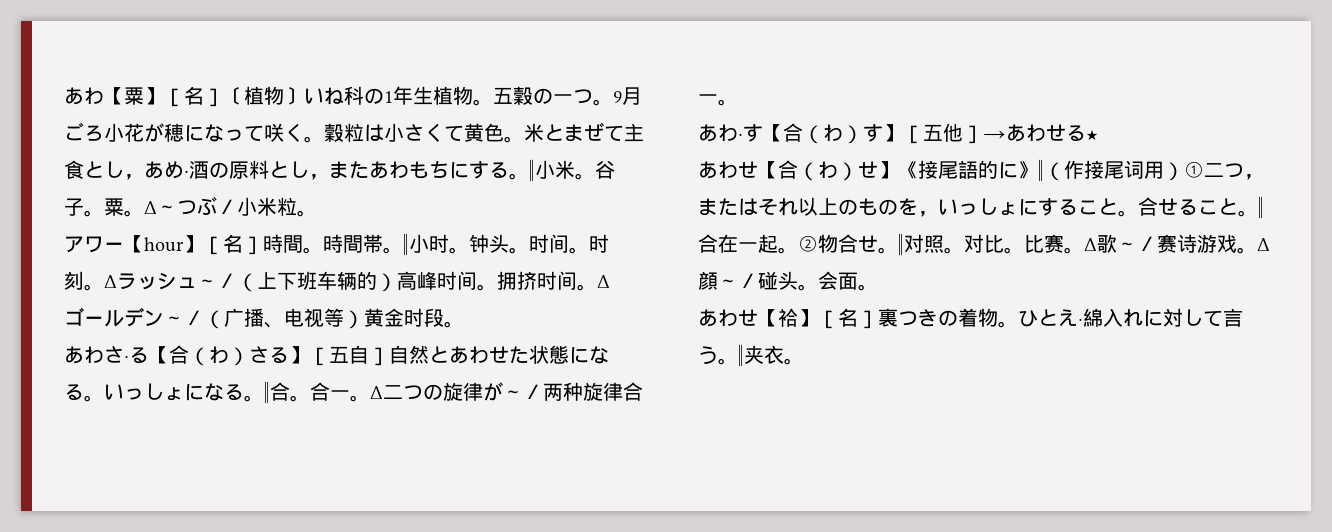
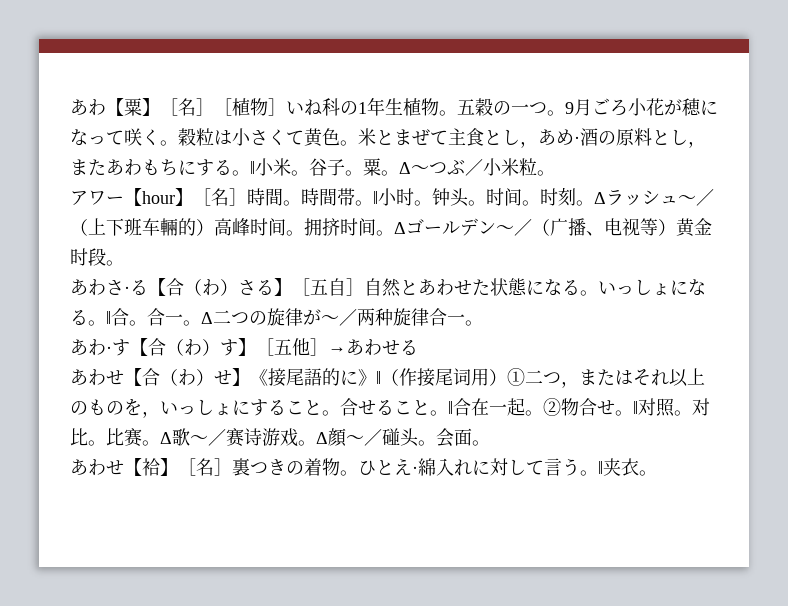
[224,86,304,105] 〔植物〕 -> [214,98,286,116] ［植物］
[337,271,357,290] 辆 -> [160,218,178,236] 輛
[1086,130,1098,141] ★ -> (418, 347) none

